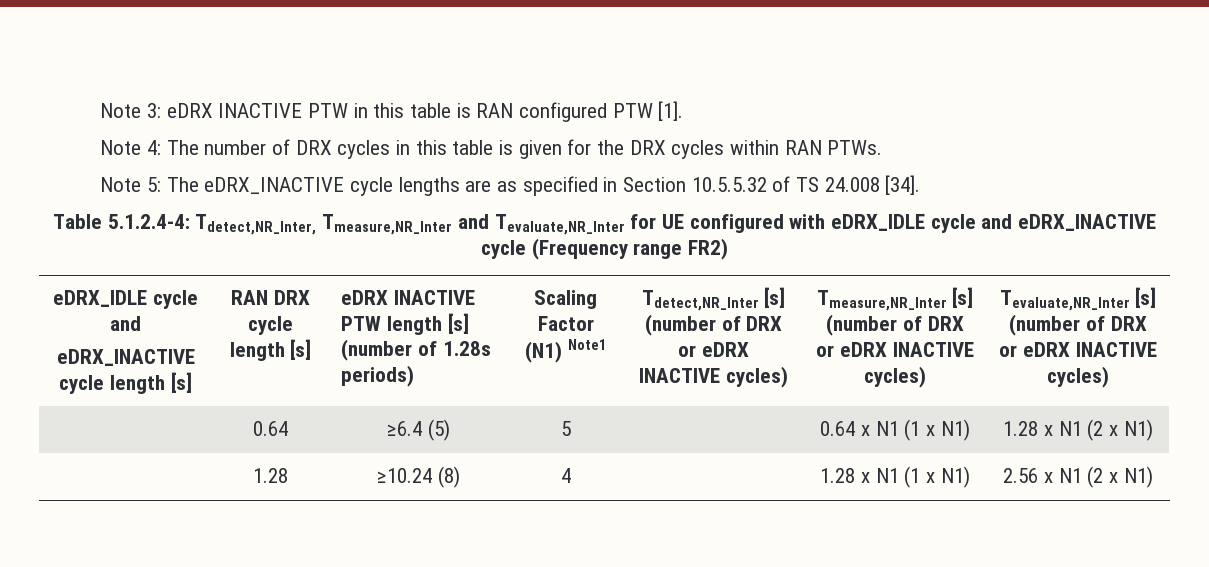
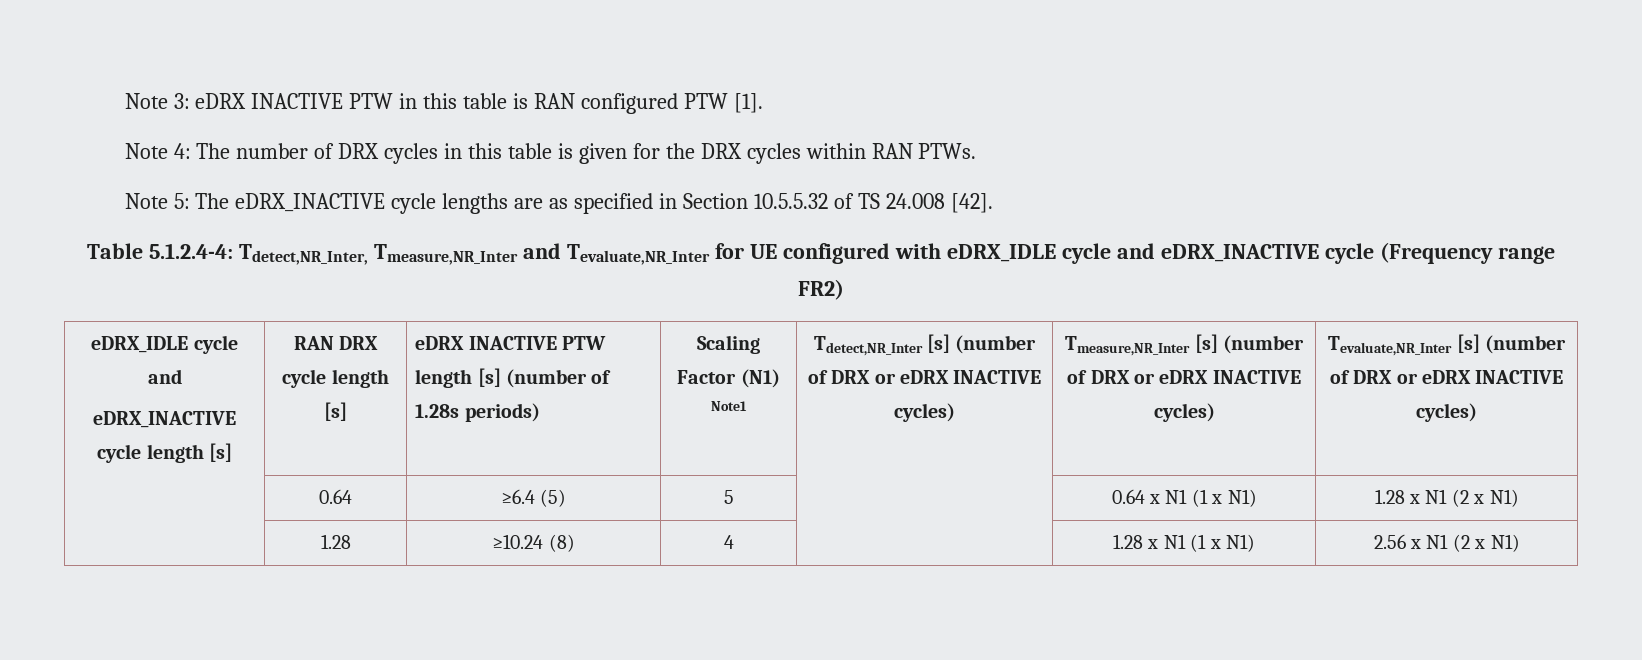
[885,175,921,195] [34]. -> [950,193,993,213] [42].

